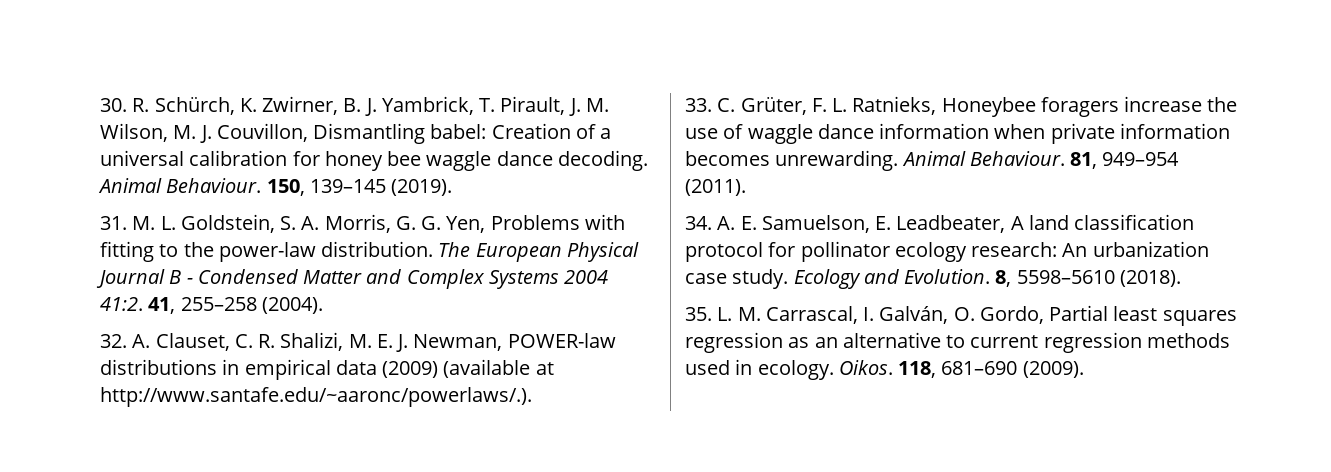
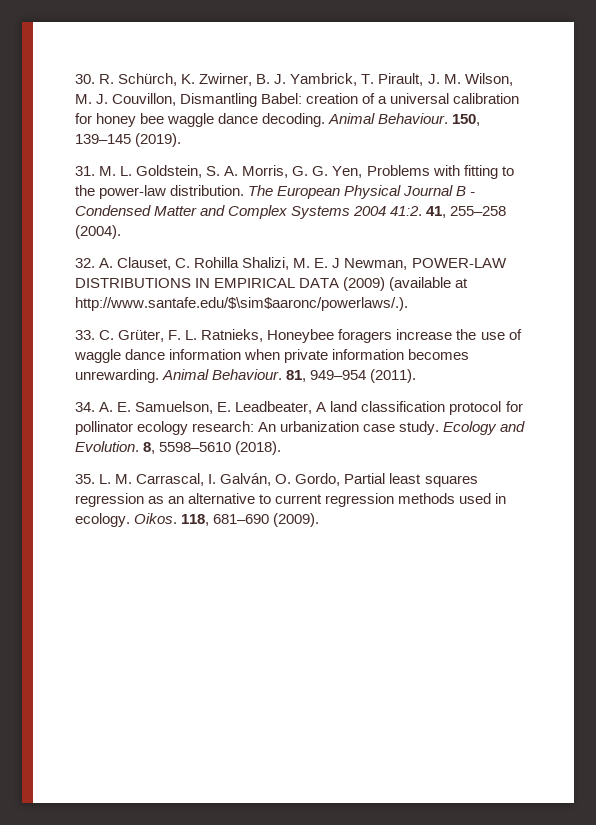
[430,123,571,139] babel: Creation -> [261,93,359,104] Babel: creation
[258,334,276,348] R. -> [194,257,240,268] Rohilla
[396,333,616,352] [100,359,377,380] J. Newman, POWER-law distributions in empirical data -> [332,258,507,270] [75,278,340,288] J Newman, POWER-LAW DISTRIBUTIONS IN EMPIRICAL DATA
[100,387,532,407] http://www.santafe.edu/~aaronc/powerlaws/.). -> [75,297,408,311] http://www.santafe.edu/$\sim$aaronc/powerlaws/.).

